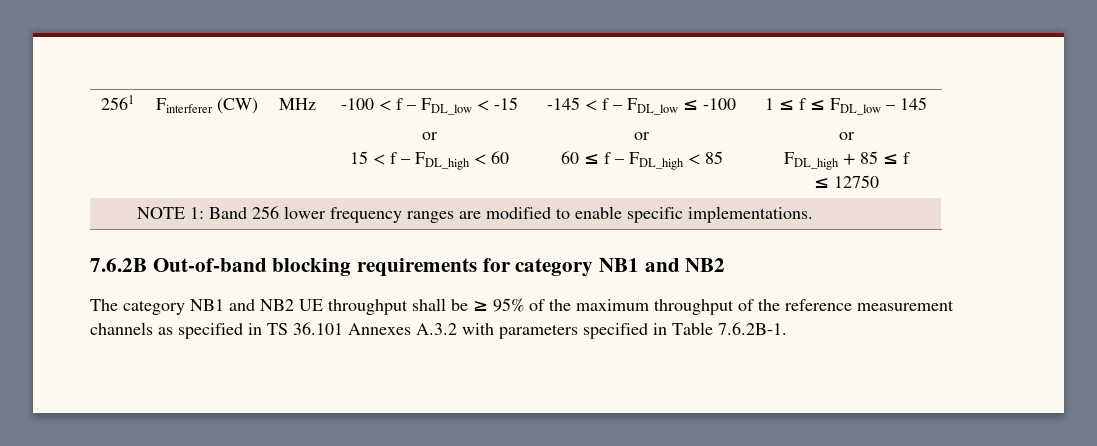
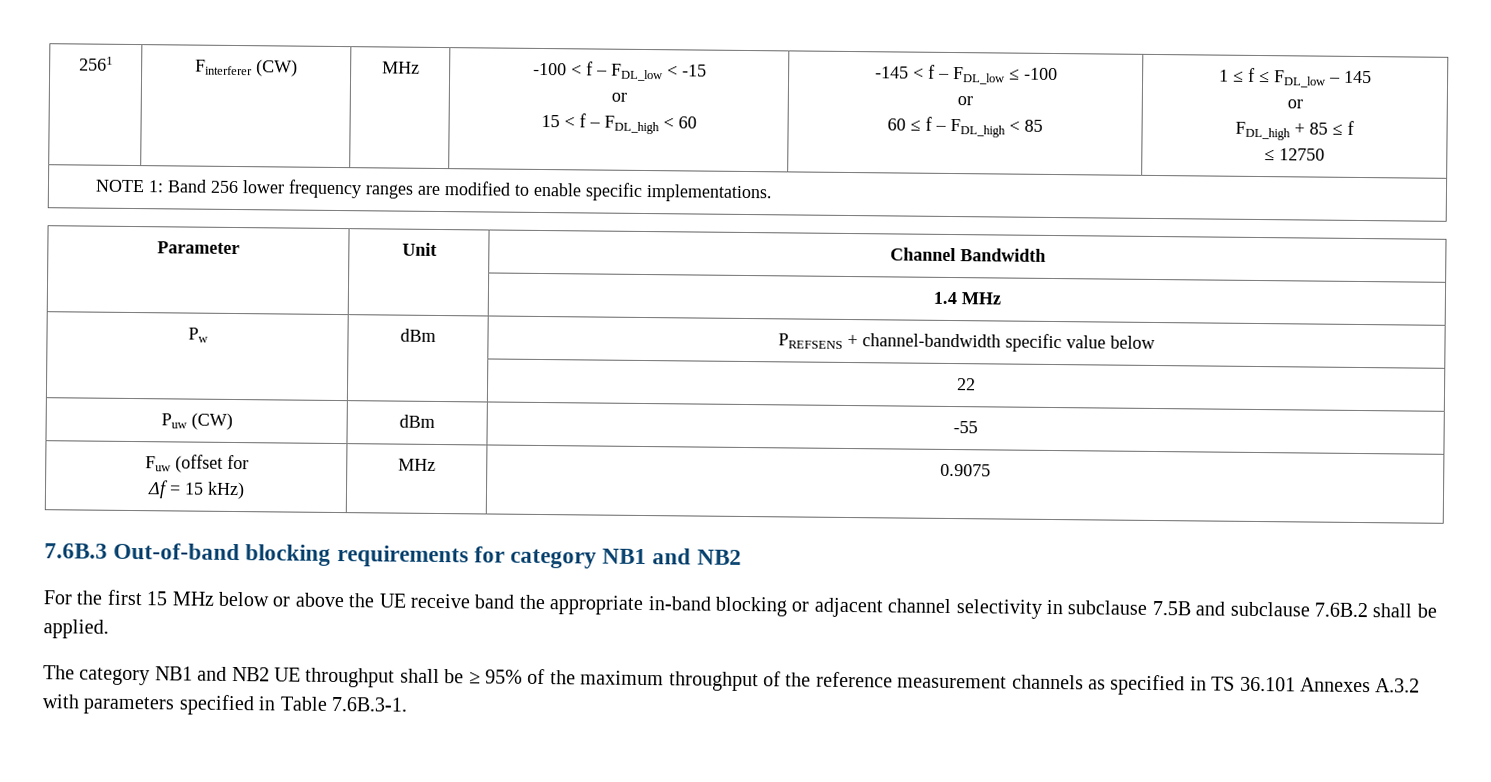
[90,258,147,272] // 7.6.2B -> [157,241,240,255] [401,242,437,256] [889,247,1046,262] [932,291,1001,305] [187,327,208,343] [400,328,436,342] [778,333,1155,353] [957,378,977,391] [160,412,233,430] [399,414,435,428] [953,421,979,434] [144,454,249,473] [146,480,245,500] [398,458,436,471] [940,463,992,477] [44,543,108,559] // Parameter | Unit | Channel Bandwidth // | | 1.4 MHz // Pw | dBm | PREFSENS + channel-bandwidth specific value below // | | 22 // Puw (CW) | dBm | -55 // Fuw (offset for // Δf = 15 kHz) | MHz | 0.9075 // 7.6B.3
(726, 265) none -> [43,589,1437,619] [43,619,109,639] // For the first 15 MHz below or above the UE receive band the appropriate in-band blocking or adjacent channel selectivity in subclause 7.5B and subclause 7.6B.2 shall be applied.
[718,322,787,335] 7.6.2B-1. -> [331,696,407,712] 7.6B.3-1.

